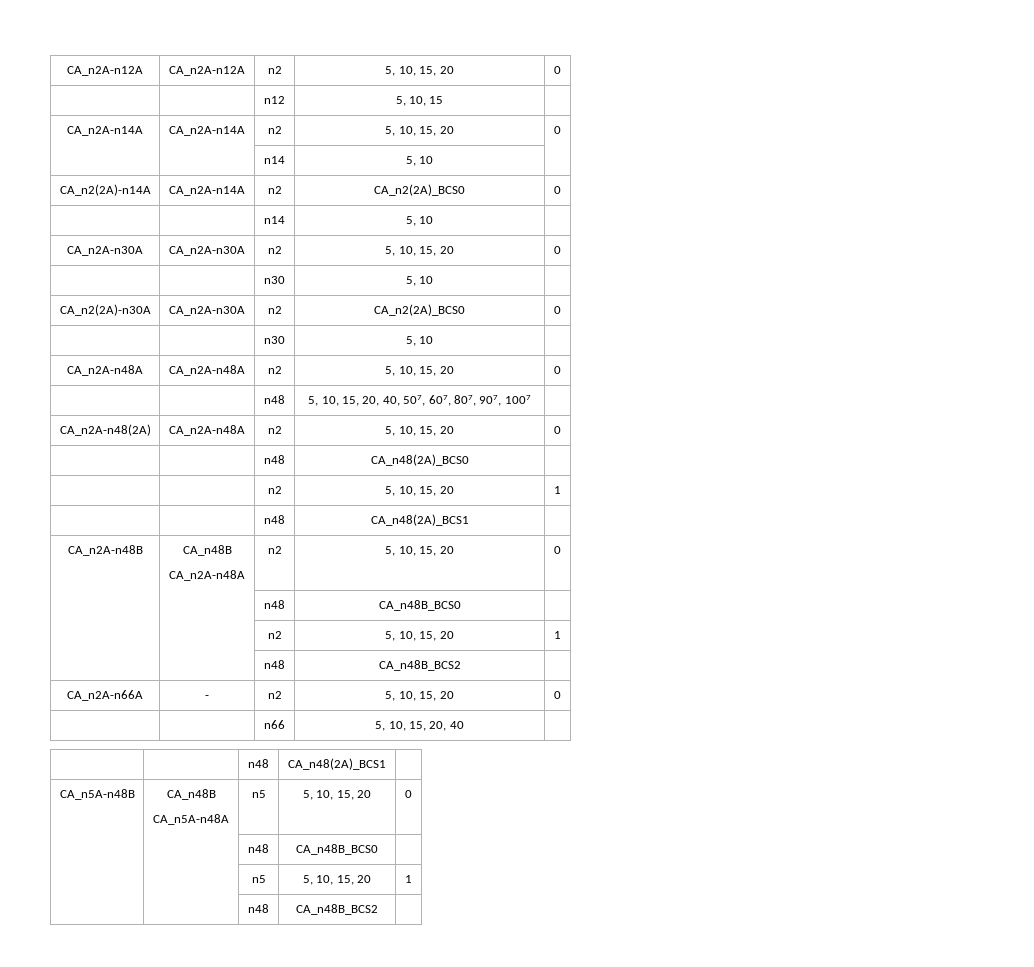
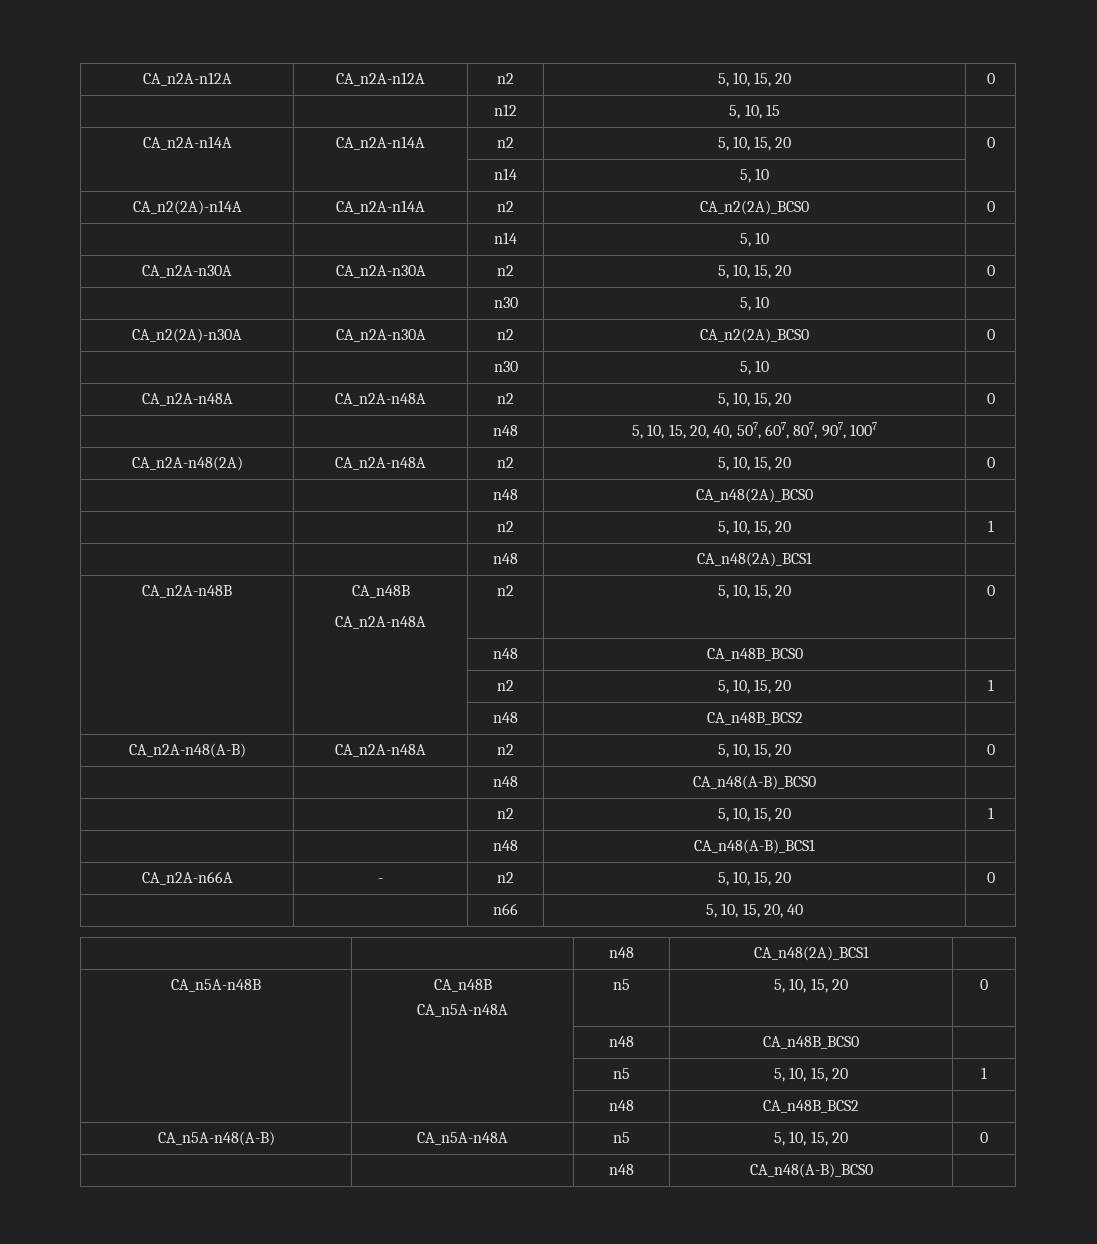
(461, 665) none -> [128,743,246,758] [335,744,426,757] [497,744,514,755] [717,743,792,758] [986,744,995,755] [493,776,518,787] [693,775,816,790] [497,808,514,819] [717,807,792,822] [987,807,994,819] [493,840,518,851] [694,839,815,854] // CA_n2A-n48(A-B) | CA_n2A-n48A | n2 | 5, 10, 15, 20 | 0 // | | n48 | CA_n48(A-B)_BCS0 | // | | n2 | 5, 10, 15, 20 | 1 // | | n48 | CA_n48(A-B)_BCS1 |
(378, 909) none -> [157,1131,275,1146] [417,1132,508,1145] [613,1132,630,1143] [774,1131,848,1146] [980,1132,988,1143] [609,1164,634,1175] [749,1163,873,1178] // CA_n5A-n48(A-B) | CA_n5A-n48A | n5 | 5, 10, 15, 20 | 0 // | | n48 | CA_n48(A-B)_BCS0 |

